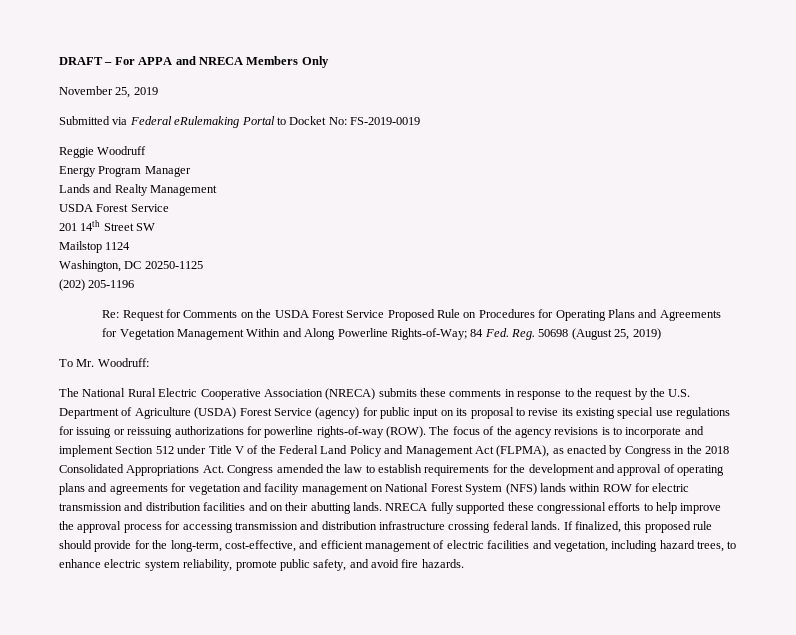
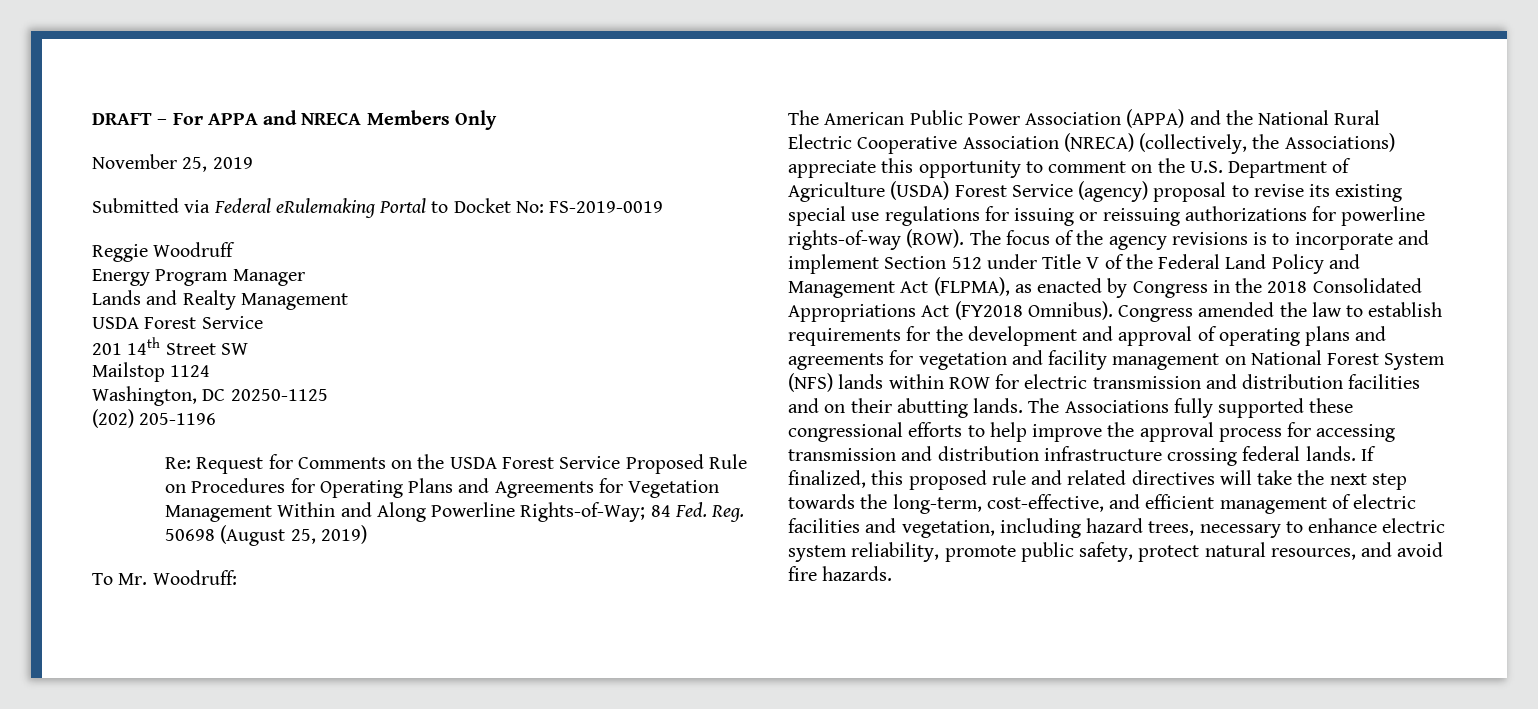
(79, 392) none -> [824,109,1253,128] American Public Power Association (APPA) and the
[378,388,648,400] submits these comments in response to the request by -> [1139,133,1395,154] [788,158,1153,178] (collectively, the Associations) appreciate this opportunity to comment on
[362,407,468,419] for public input on its -> (1149, 191) none
[202,465,224,473] Act. -> [921,301,1113,320] Act (FY2018 Omnibus).
[385,503,428,511] NRECA -> [1028,398,1169,413] The Associations
[59,540,150,552] should provide for -> [1031,470,1407,490] [788,494,855,509] and related directives will take the next step towards
(724, 546) none -> [1199,524,1281,538] necessary
(347, 565) none -> [1138,542,1356,562] protect natural resources,

